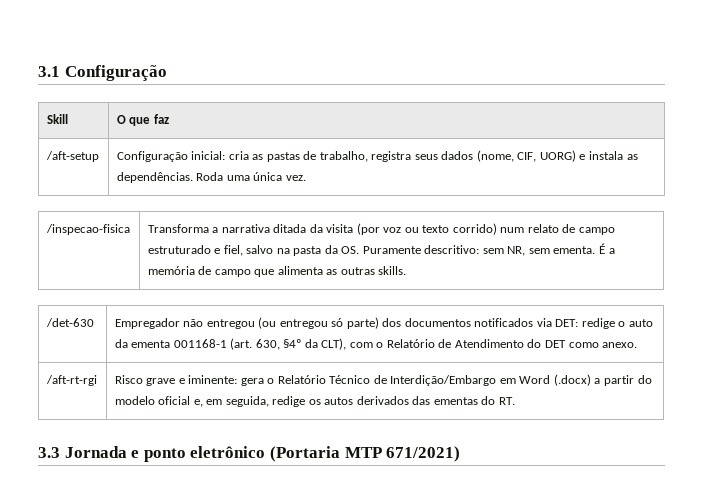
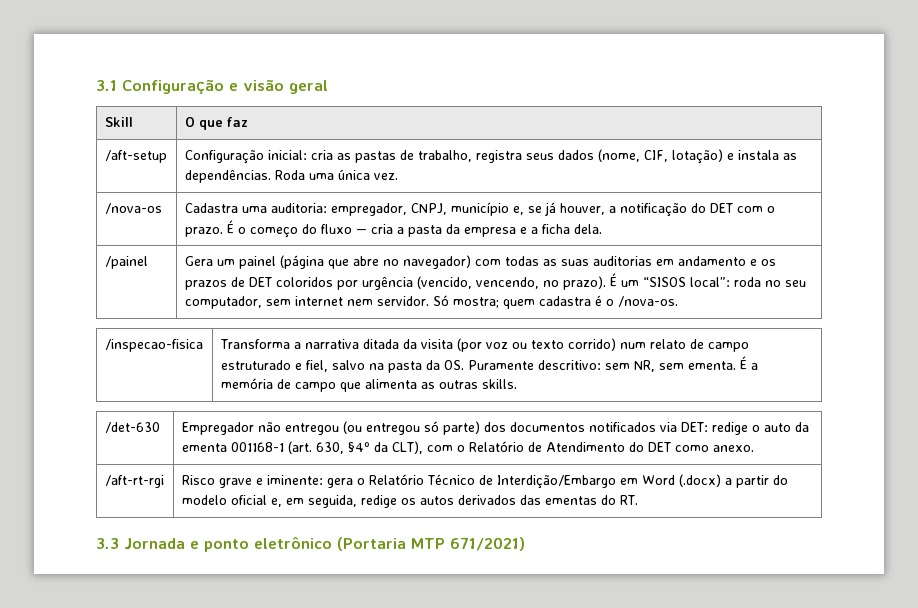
(167, 73) none -> [229,79,328,94] e visão geral
[539,150,576,162] UORG) -> [671,149,723,164] lotação)
(306, 178) none -> [104,203,162,214] [184,202,775,217] [184,220,602,238] [104,256,148,269] [184,255,776,269] [184,273,806,290] [184,295,678,309] // /nova-os | Cadastra uma auditoria: empregador, CNPJ, município e, se já houver, a notificação do DET com o prazo. É o começo do fluxo — cria a pasta da empresa e a ficha dela. // /painel | Gera um painel (página que abre no navegador) com todas as suas auditorias em andamento e os prazos de DET coloridos por urgência (vencido, vencendo, no prazo). É um “SISOS local”: roda no seu computador, sem internet nem servidor. Só mostra; quem cadastra é o /nova-os.

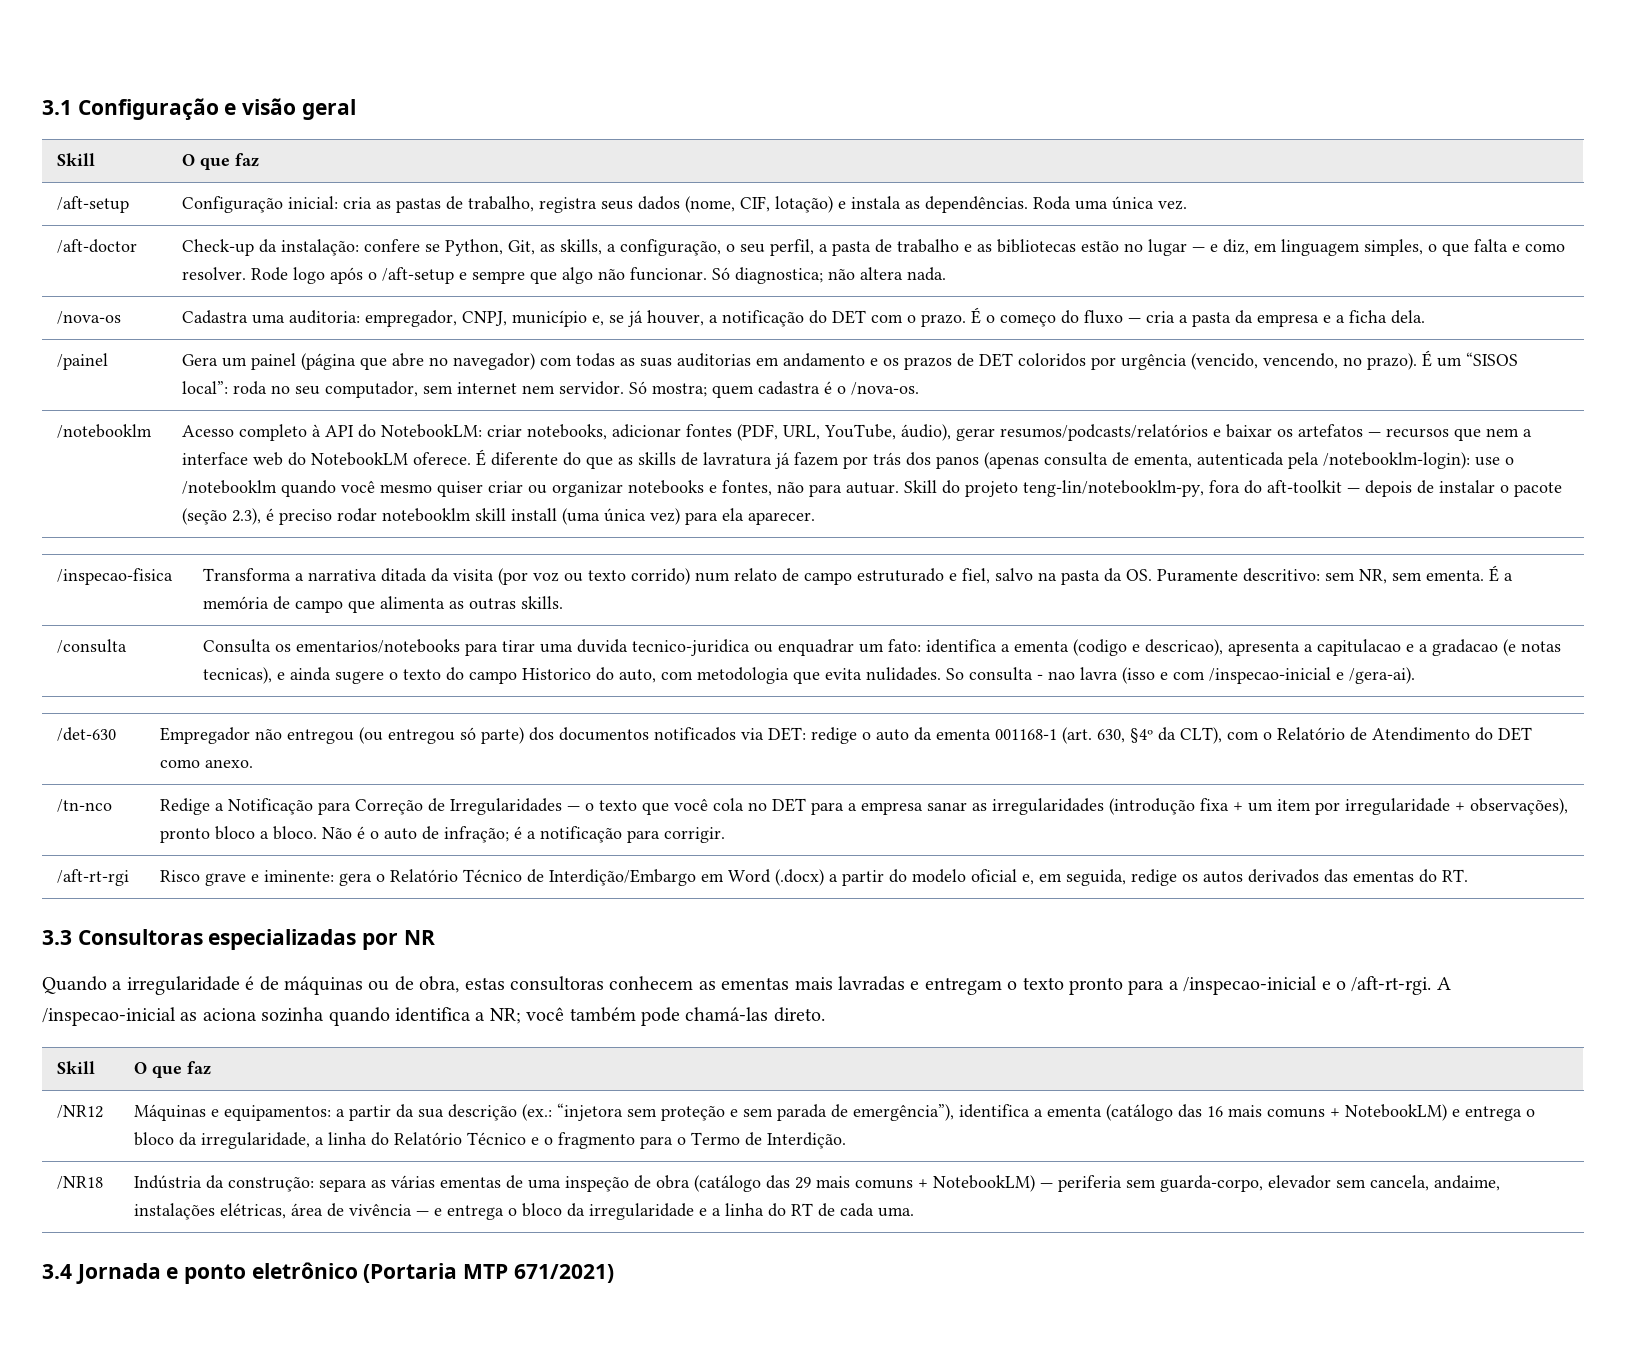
(398, 176) none -> [57,239,138,253] [182,239,1566,256] [182,267,947,284] // /aft-doctor | Check-up da instalação: confere se Python, Git, as skills, a configuração, o seu perfil, a pasta de trabalho e as bibliotecas estão no lugar — e diz, em linguagem simples, o que falta e como resolver. Rode logo após o /aft-setup e sempre que algo não funcionar. Só diagnostica; não altera nada.
(678, 301) none -> [57,424,153,438] [182,424,1533,441] [182,449,1515,469] [182,480,1563,497] [182,508,816,525] // /notebooklm | Acesso completo à API do NotebookLM: criar notebooks, adicionar fontes (PDF, URL, YouTube, áudio), gerar resumos/podcasts/relatórios e baixar os artefatos — recursos que nem a interface web do NotebookLM oferece. É diferente do que as skills de lavratura já fazem por trás dos panos (apenas consulta de ementa, autenticada pela /notebooklm-login): use o /notebooklm quando você mesmo quiser criar ou organizar notebooks e fontes, não para autuar. Skill do projeto teng-lin/notebooklm-py, fora do aft-toolkit — depois de instalar o pacote (seção 2.3), é preciso rodar notebooklm skill install (uma única vez) para ela aparecer.
(517, 384) none -> [57,639,128,653] [203,639,1562,656] [203,667,1416,684] // /consulta | Consulta os ementarios/notebooks para tirar uma duvida tecnico-juridica ou enquadrar um fato: identifica a ementa (codigo e descricao), apresenta a capitulacao e a gradacao (e notas tecnicas), e ainda sugere o texto do campo Historico do auto, com metodologia que evita nulidades. So consulta - nao lavra (isso e com /inspecao-inicial e /gera-ai).
(754, 448) none -> [57,799,113,812] [160,798,1569,815] [160,826,726,843] // /tn-nco | Redige a Notificação para Correção de Irregularidades — o texto que você cola no DET para a empresa sanar as irregularidades (introdução fixa + um item por irregularidade + observações), pronto bloco a bloco. Não é o auto de infração; é a notificação para corrigir.
(119, 543) none -> [77,929,435,950] [42,976,1451,995] [42,1007,825,1026] [57,1061,96,1074] [134,1061,212,1078] [57,1105,104,1118] [134,1103,1536,1121] [134,1132,847,1149] [57,1176,104,1189] [134,1175,1501,1192] [134,1203,915,1220] [42,1264,72,1279] Consultoras especializadas por NR // Quando a irregularidade é de máquinas ou de obra, estas consultoras conhecem as ementas mais lavradas e entregam o texto pronto para a /inspecao-inicial e o /aft-rt-rgi. A /inspecao-inicial as aciona sozinha quando identifica a NR; você também pode chamá-las direto. // Skill | O que faz // /NR12 | Máquinas e equipamentos: a partir da sua descrição (ex.: “injetora sem proteção e sem parada de emergência”), identifica a ementa (catálogo das 16 mais comuns + NotebookLM) e entrega o bloco da irregularidade, a linha do Relatório Técnico e o fragmento para o Termo de Interdição. // /NR18 | Indústria da construção: separa as várias ementas de uma inspeção de obra (catálogo das 29 mais comuns + NotebookLM) — periferia sem guarda-corpo, elevador sem cancela, andaime, instalações elétricas, área de vivência — e entrega o bloco da irregularidade e a linha do RT de cada uma. // 3.4

